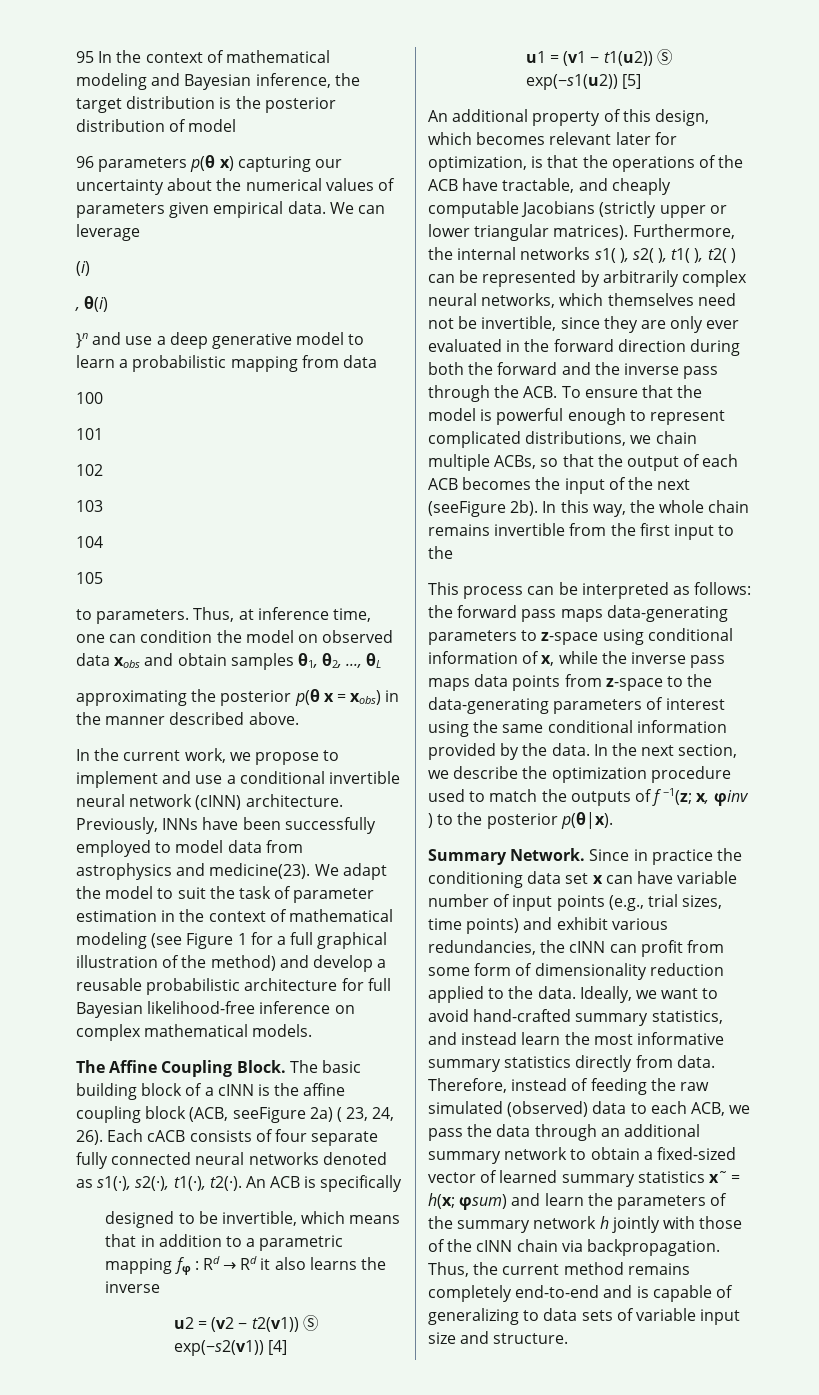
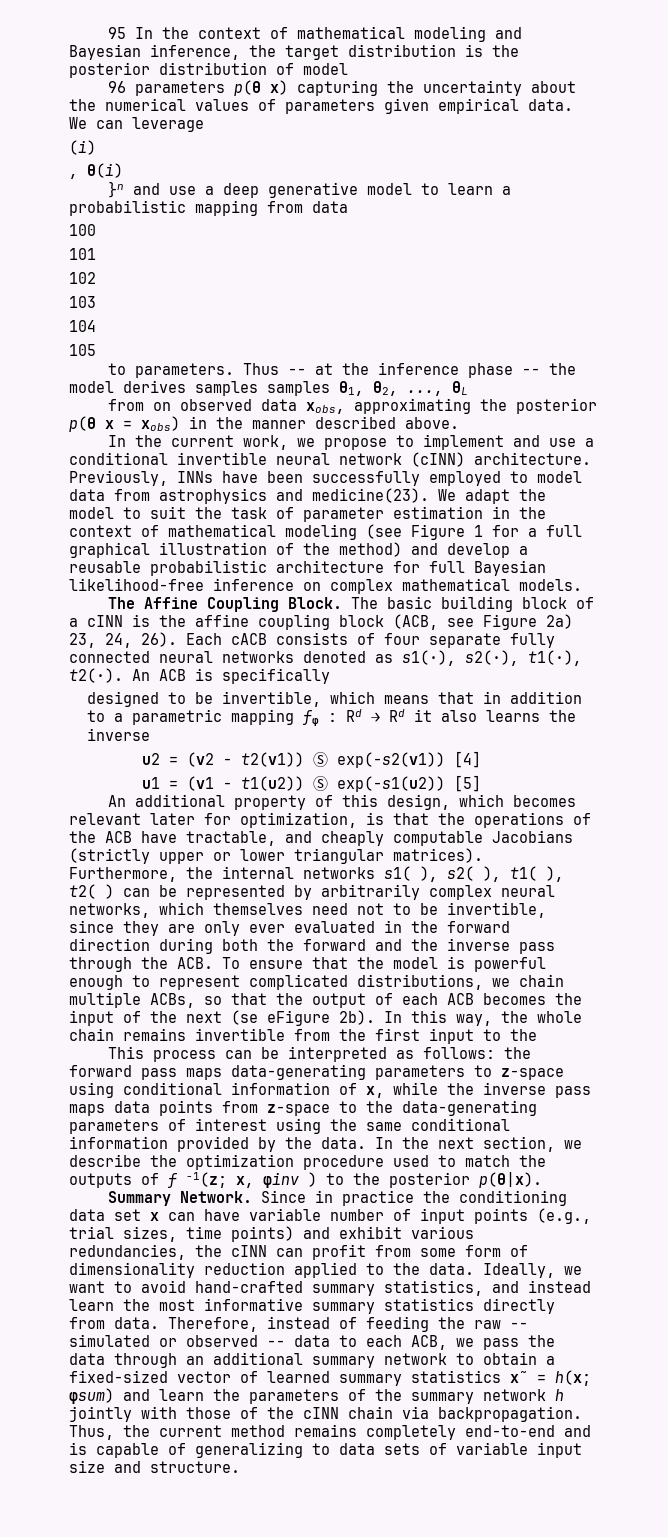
[314,159,342,168] our -> [386,81,414,93] the
[193,607,371,622] [76,630,394,643] [76,653,227,668] Thus, at inference time, one can condition the model on observed data xobs and obtain -> [242,362,576,378] [69,380,258,396] Thus -- at the inference phase -- the model derives samples
(382, 660) none -> [107,399,345,414] from on observed data xobs,
[232,1107,342,1123] seeFigure 2a) ( -> [447,614,573,630] see Figure 2a)
(454, 323) none -> [393,903,411,915] to
[428,501,506,517] (seeFigure -> [231,1010,330,1026] (se eFigure
[428,1101,589,1117] simulated (observed) -> [510,1322,528,1329] [69,1334,285,1347] -- simulated or observed --

